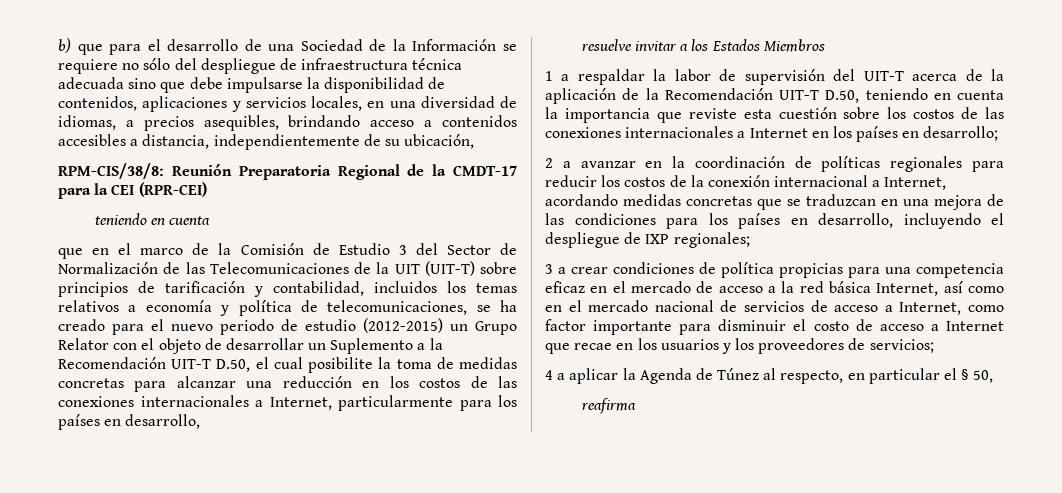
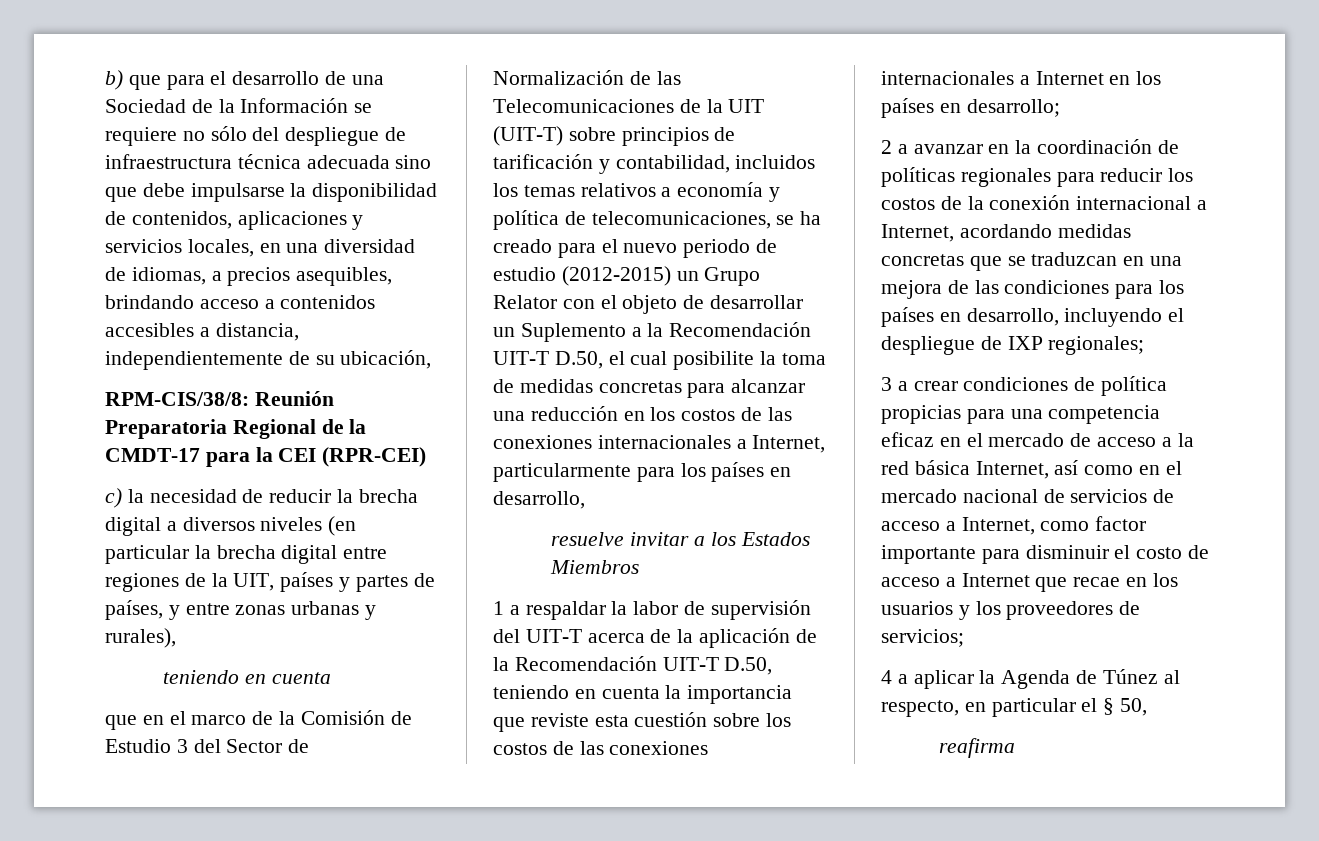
(207, 189) none -> [105,488,418,508] [105,516,357,536] [105,545,388,564] [105,572,435,592] [105,600,377,620] [105,628,176,648] // c) la necesidad de reducir la brecha digital a diversos niveles (en particular la brecha digital entre regiones de la UIT, países y partes de países, y entre zonas urbanas y rurales),

